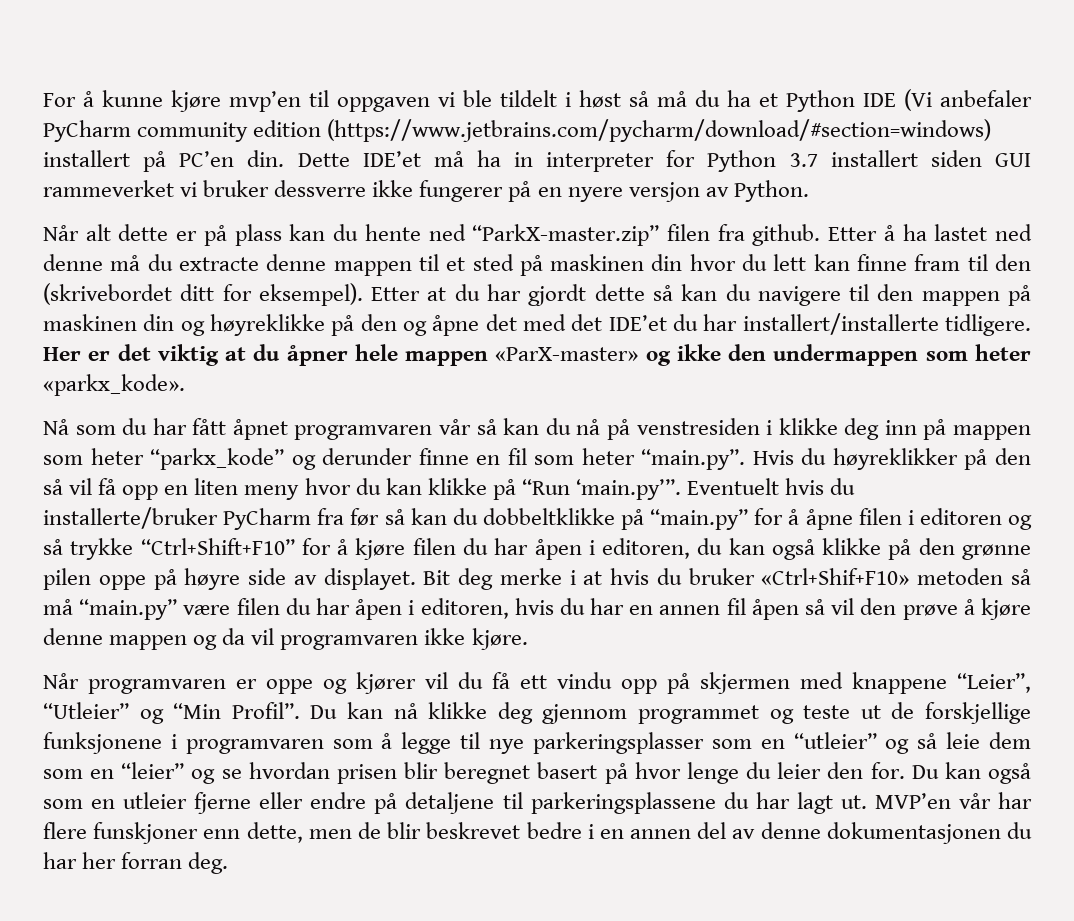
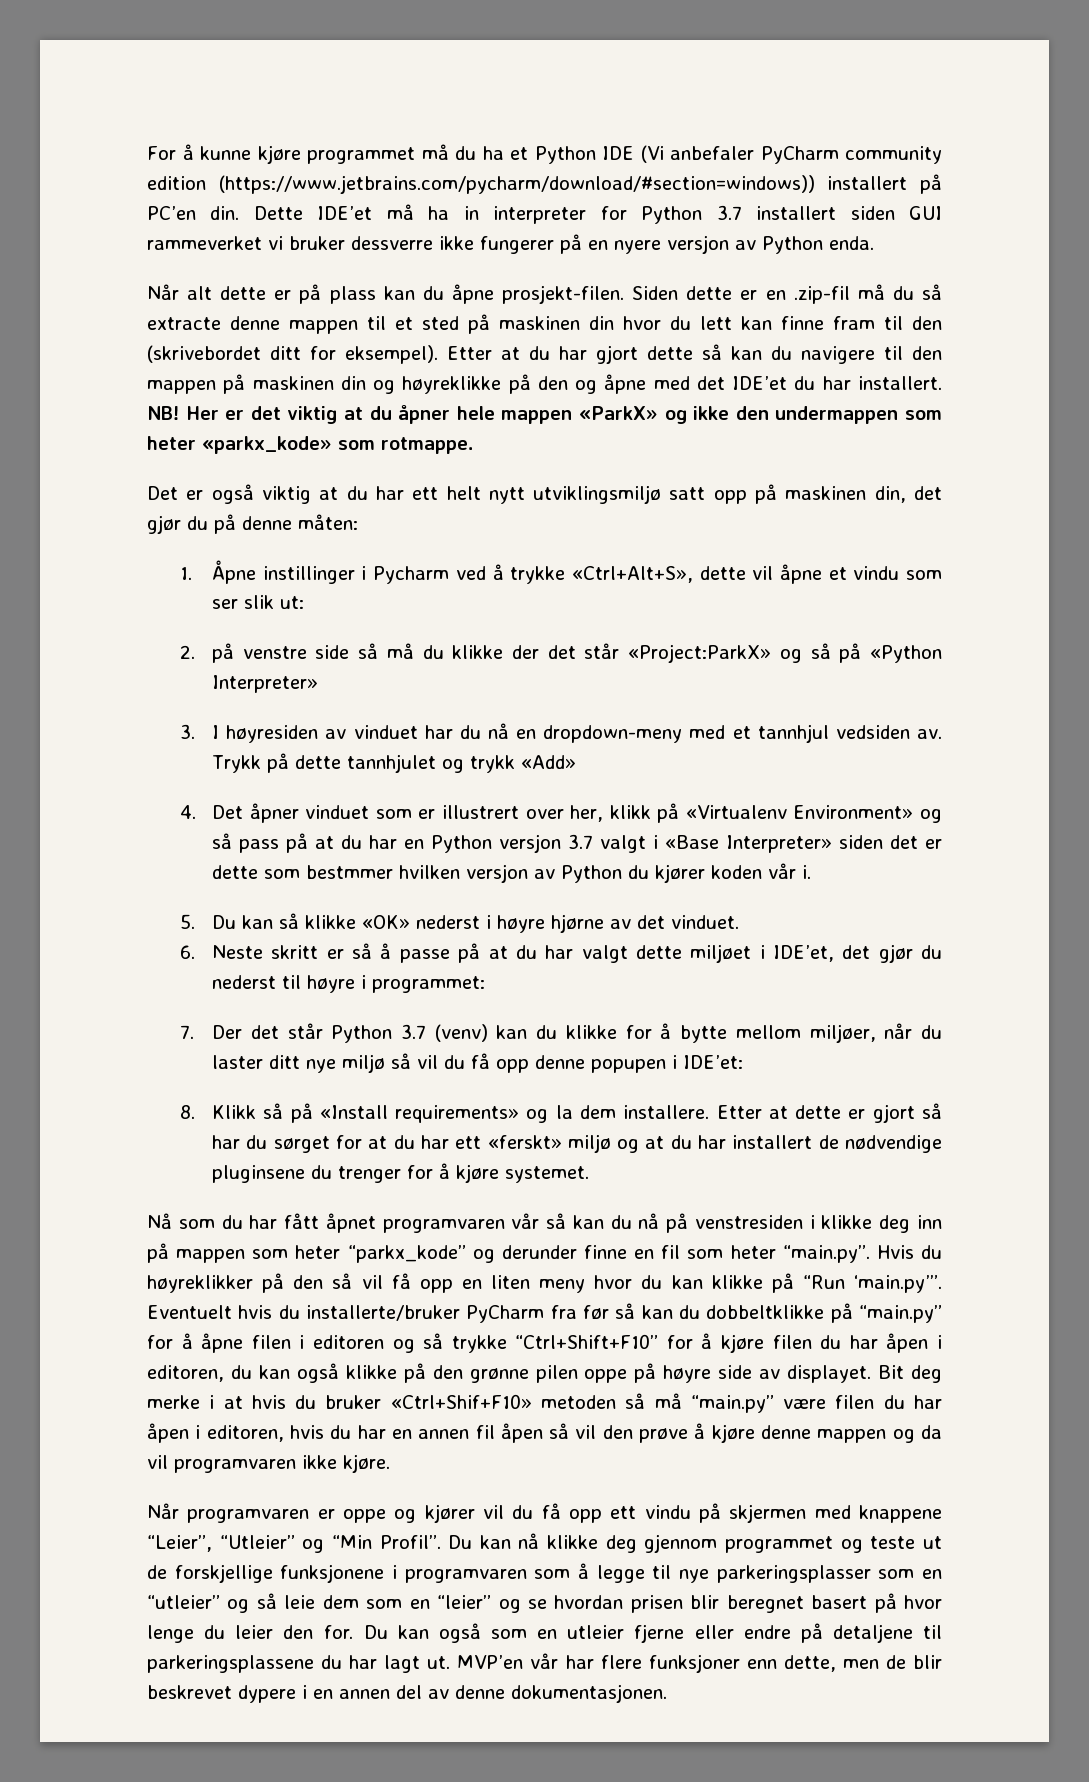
[229,90,649,112] mvp’en til oppgaven vi ble tildelt i høst så -> [307,147,415,164] programmet
[327,119,992,142] (https://www.jetbrains.com/pycharm/download/#section=windows) -> [218,175,815,194] (https://www.jetbrains.com/pycharm/download/#section=windows))
[733,180,809,202] Python. -> [762,236,874,254] Python enda.
[364,224,1032,246] [43,254,173,271] hente ned “ParkX-master.zip” filen fra github. Etter å ha lastet ned denne må du -> [451,284,943,304] åpne prosjekt-filen. Siden dette er en .zip-fil må du så
[528,284,587,306] gjordt -> [596,345,638,364] gjort
[485,314,517,331] det -> (647, 384) none
[742,313,1031,336] installert/installerte tidligere. -> [857,376,942,390] [147,406,179,420] installert. NB!
[495,347,639,361] «ParX-master» -> [579,406,658,420] «ParkX»
[43,374,185,396] «parkx_kode». -> [202,436,474,454] [147,484,942,504] [147,514,358,534] [179,560,942,584] [212,595,305,609] [179,643,942,663] [212,675,319,693] [179,723,943,743] [212,753,577,773] [179,803,942,823] [212,833,943,853] [212,863,812,883] [179,913,740,933] [179,943,943,963] [212,975,486,993] [179,1023,943,1043] [212,1053,744,1073] [179,1103,943,1123] [212,1134,943,1153] [212,1163,590,1183] «parkx_kode» som rotmappe. // Det er også viktig at du har ett helt nytt utviklingsmiljø satt opp på maskinen din, det gjør du på denne måten: // 1. Åpne instillinger i Pycharm ved å trykke «Ctrl+Alt+S», dette vil åpne et vindu som ser slik ut: // 2. på venstre side så må du klikke der det står «Project:ParkX» og så på «Python Interpreter» // 3. I høyresiden av vinduet har du nå en dropdown-meny med et tannhjul vedsiden av. Trykk på dette tannhjulet og trykk «Add» // 4. Det åpner vinduet som er illustrert over her, klikk på «Virtualenv Environment» og så pass på at du har en Python versjon 3.7 valgt i «Base Interpreter» siden det er dette som bestmmer hvilken versjon av Python du kjører koden vår i. // 5. Du kan så klikke «OK» nederst i høyre hjørne av det vinduet. // 6. Neste skritt er så å passe på at du har valgt dette miljøet i IDE’et, det gjør du nederst til høyre i programmet: // 7. Der det står Python 3.7 (venv) kan du klikke for å bytte mellom miljøer, når du laster ditt nye miljø så vil du få opp denne popupen i IDE’et: // 8. Klikk så på «Install requirements» og la dem installere. Etter at dette er gjort så har du sørget for at du har ett «ferskt» miljø og at du har installert de nødvendige pluginsene du trenger for å kjøre systemet.
(510, 680) none -> [569,1509,602,1523] opp
[621,679,657,694] opp -> (691, 1512) none
[93,822,199,844] funskjoner -> [648,1654,740,1673] funksjoner
[526,822,582,839] bedre -> [238,1685,296,1703] dypere
[826,822,1032,844] [43,852,229,874] dokumentasjonen du har her forran deg. -> [511,1684,667,1703] dokumentasjonen.

